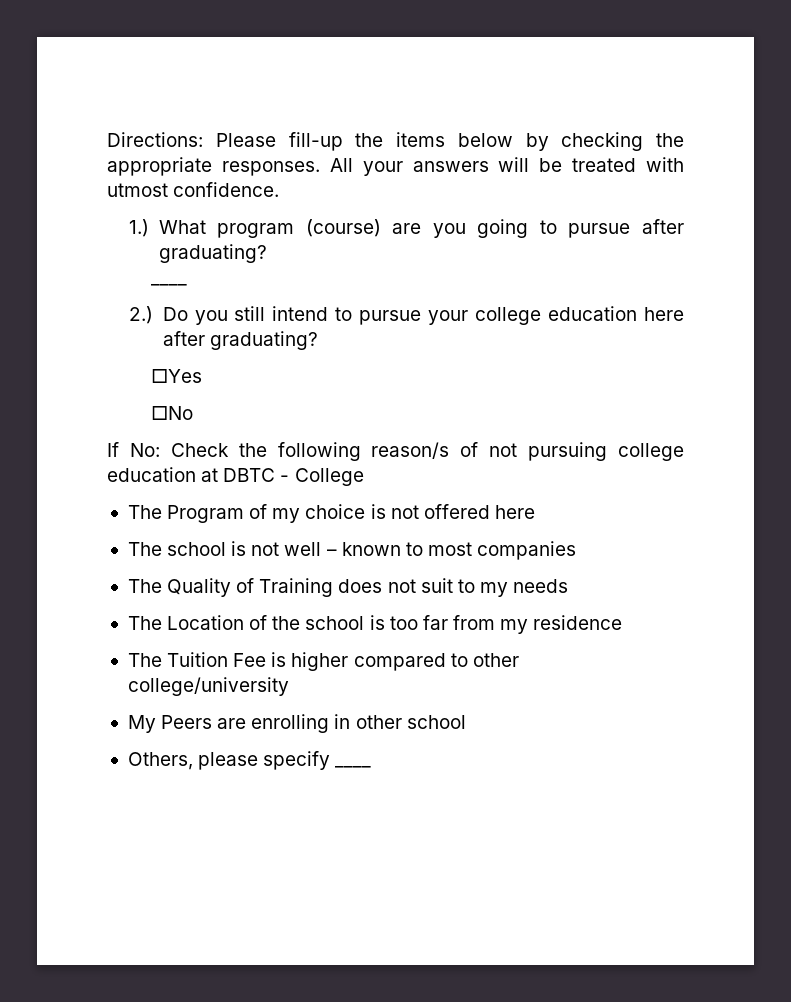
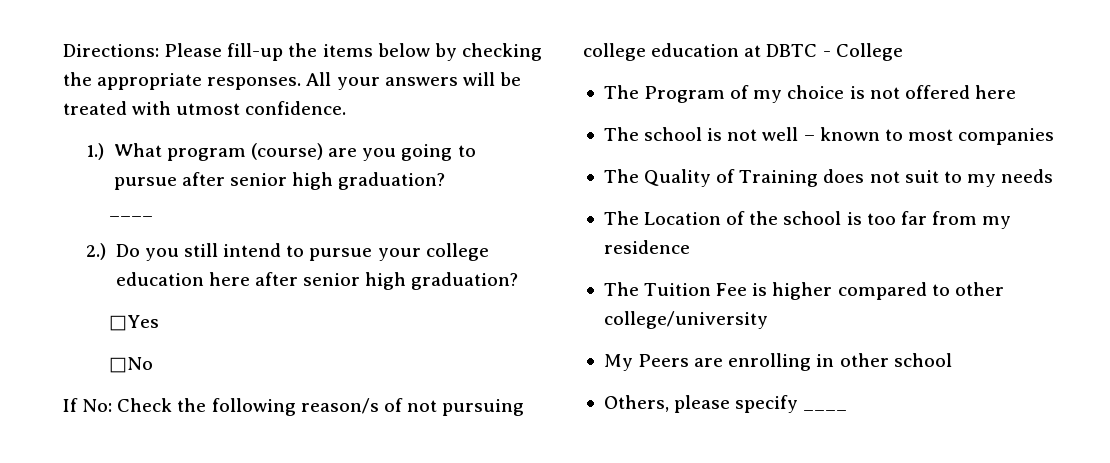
[158,244,267,263] graduating? -> [229,172,446,190] senior high graduation?
[209,331,318,350] graduating? -> [303,272,519,290] senior high graduation?

